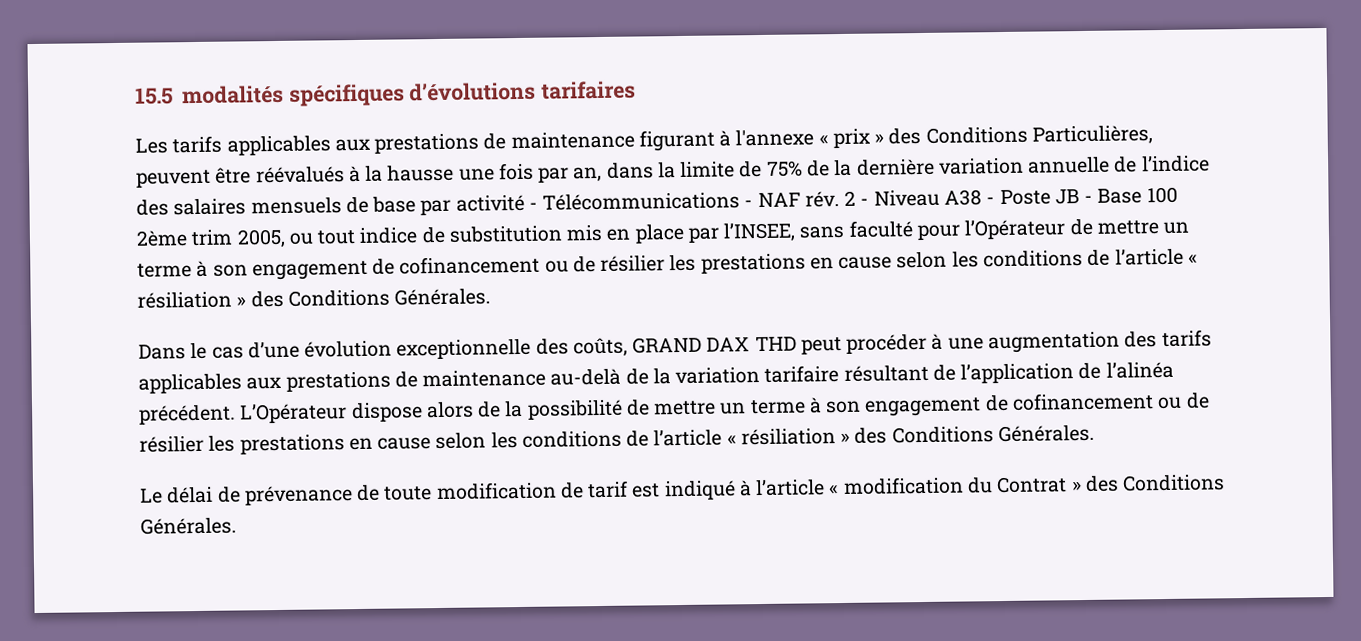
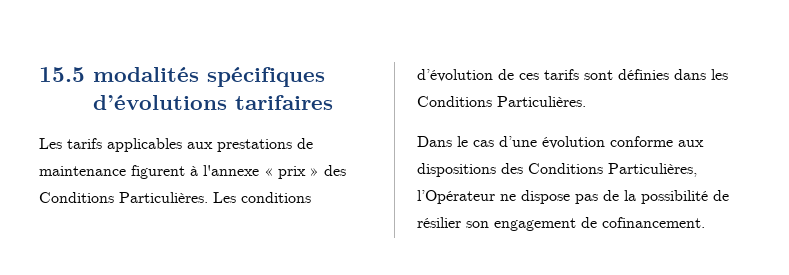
[638,129,715,152] figurant -> [131,165,185,179] figurent
[1031,125,1153,145] [136,155,1210,188] [136,186,1178,216] [136,218,1190,248] [137,248,1198,281] [137,288,492,309] Particulières, peuvent être réévalués à la hausse une fois par an, dans la limite de 75% de la dernière variation annuelle de l’indice des salaires mensuels de base par activité - Télécommunications - NAF rév. 2 - Niveau A38 - Poste JB - Base 100 2ème trim 2005, ou tout indice de substitution mis en place par l’INSEE, sans faculté pour l’Opérateur de mettre un terme à son engagement de cofinancement ou de résilier les prestations en cause selon les conditions de l’article « résiliation » des Conditions Générales. -> [119,192,311,203] [417,69,728,82] [417,96,586,107] Particulières. Les conditions d’évolution de ces tarifs sont définies dans les Conditions Particulières.
[396,329,1212,360] [138,361,1174,394] [139,392,1210,425] [139,424,1095,455] [140,474,1226,506] [140,517,237,535] exceptionnelle des coûts, GRAND DAX THD peut procéder à une augmentation des tarifs applicables aux prestations de maintenance au-delà de la variation tarifaire résultant de l’application de l’alinéa précédent. L’Opérateur dispose alors de la possibilité de mettre un terme à son engagement de cofinancement ou de résilier les prestations en cause selon les conditions de l’article « résiliation » des Conditions Générales. // Le délai de prévenance de toute modification de tarif est indiqué à l’article « modification du Contrat » des Conditions Générales. -> [610,136,704,147] [417,163,697,177] [417,190,729,204] [417,217,705,231] conforme aux dispositions des Conditions Particulières, l’Opérateur ne dispose pas de la possibilité de résilier son engagement de cofinancement.

